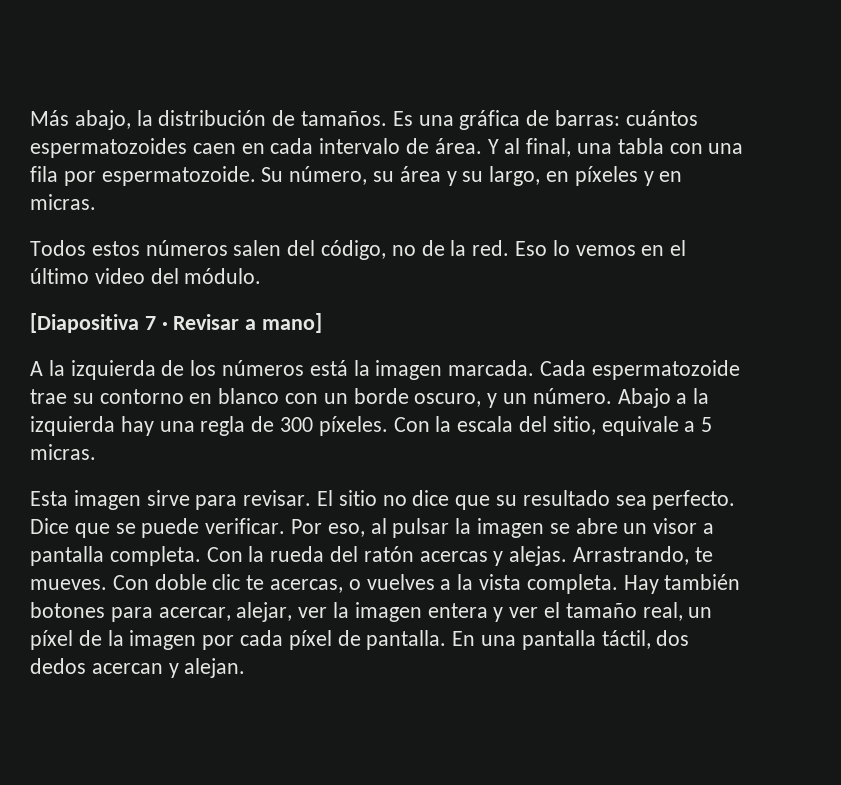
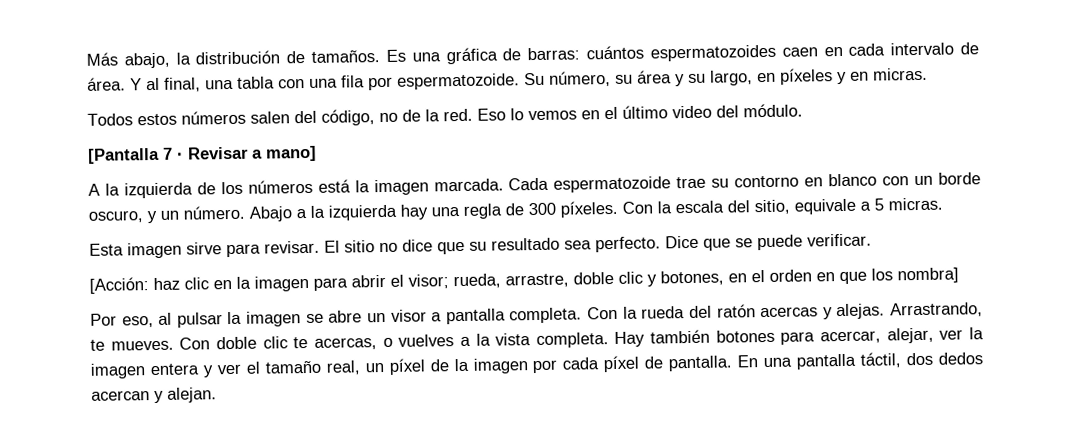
[30,313,139,333] [Diapositiva -> [88,147,160,164] [Pantalla
(286, 526) none -> [89,267,959,294] // [Acción: haz clic en la imagen para abrir el visor; rueda, arrastre, doble clic y botones, en el orden en que los nombra] //

